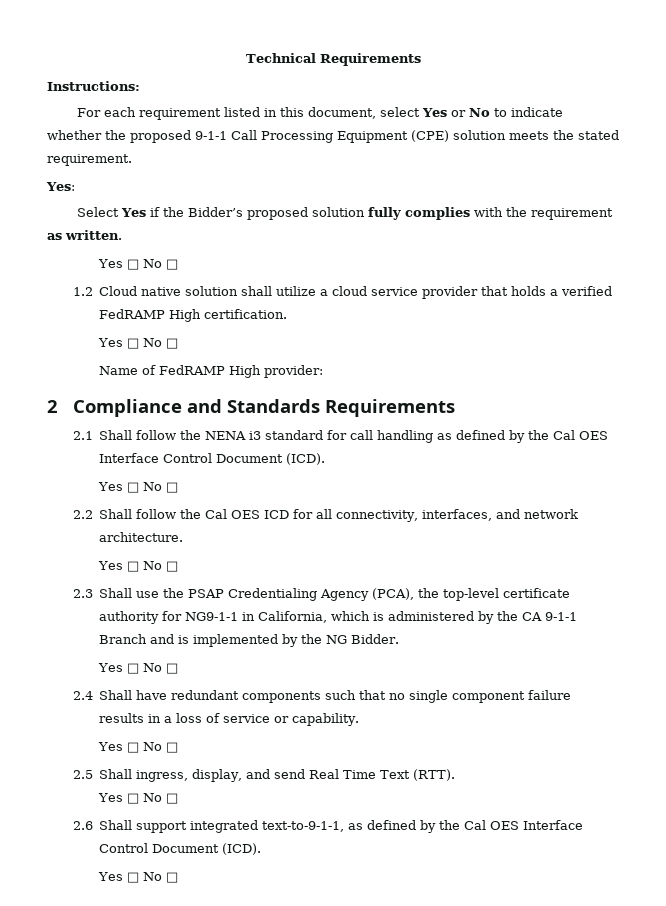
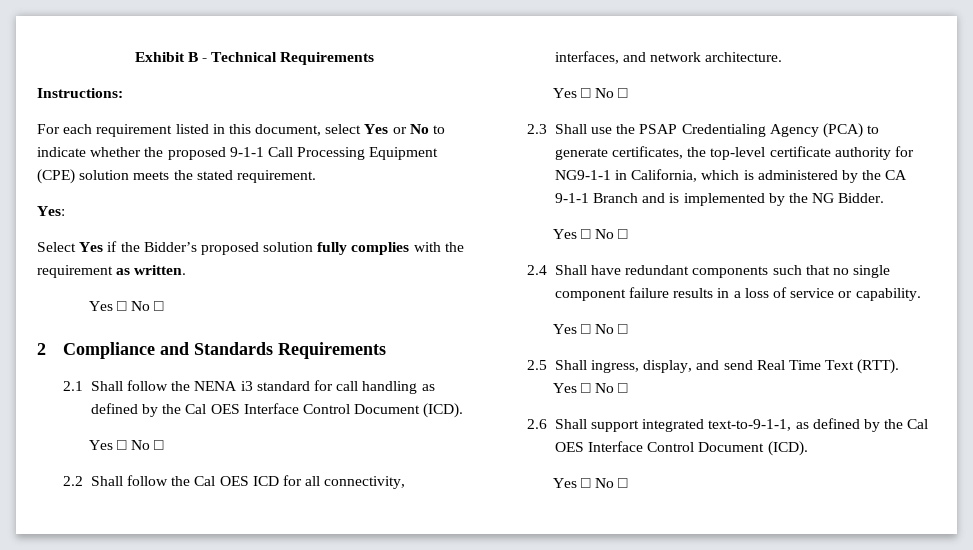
(245, 58) none -> [134,52,207,62] Exhibit B -
[72,286,613,299] [99,309,288,322] [97,338,178,349] [98,365,323,378] // 1.2 Cloud native solution shall utilize a cloud service provider that holds a verified FedRAMP High certification. // Yes □ No □ // Name of FedRAMP High provider: -> (164, 306) none
[372,588,415,600] (PCA), -> [823,123,880,138] [554,146,684,160] (PCA) to generate certificates,

